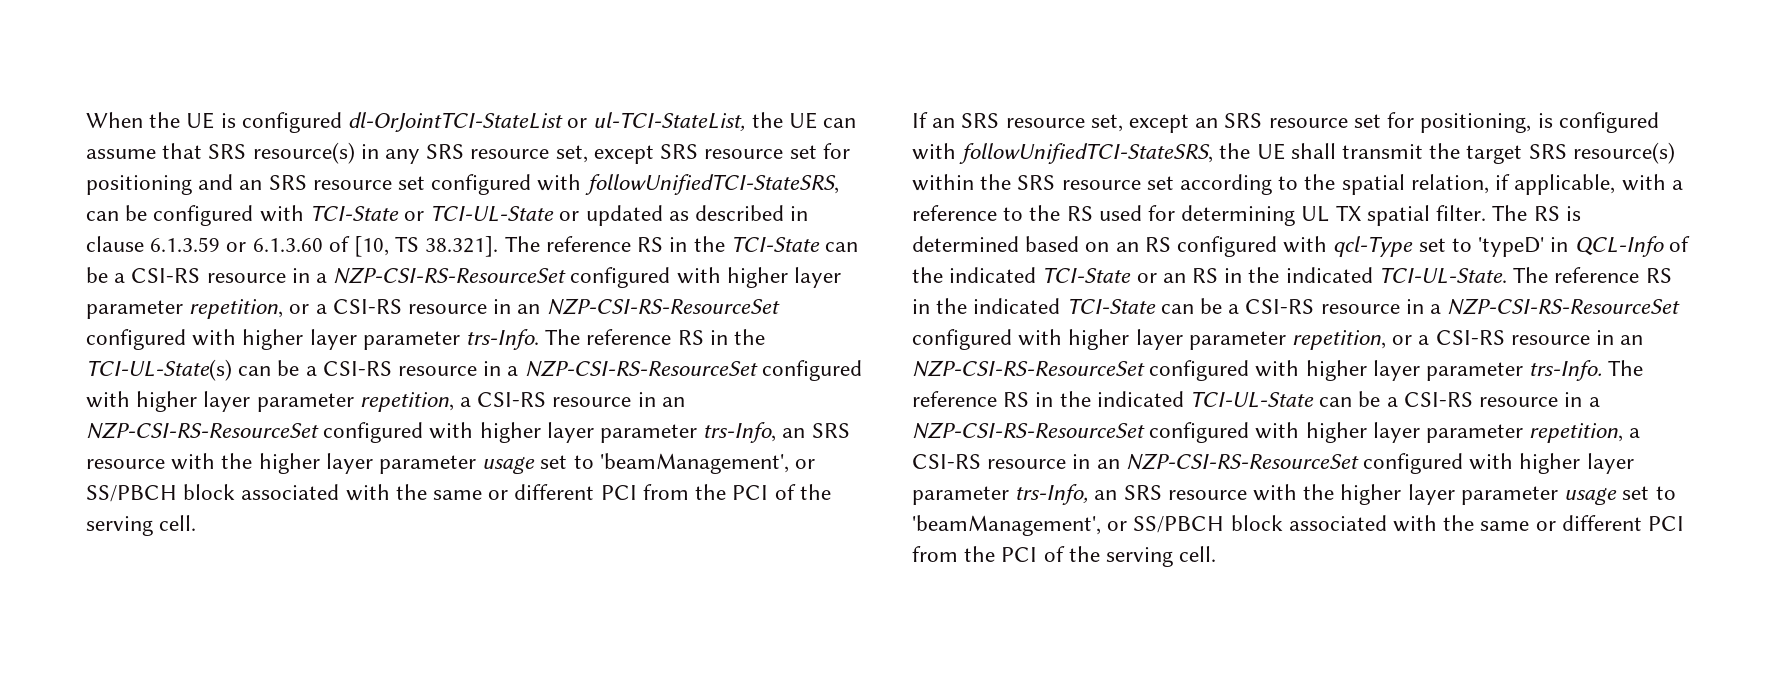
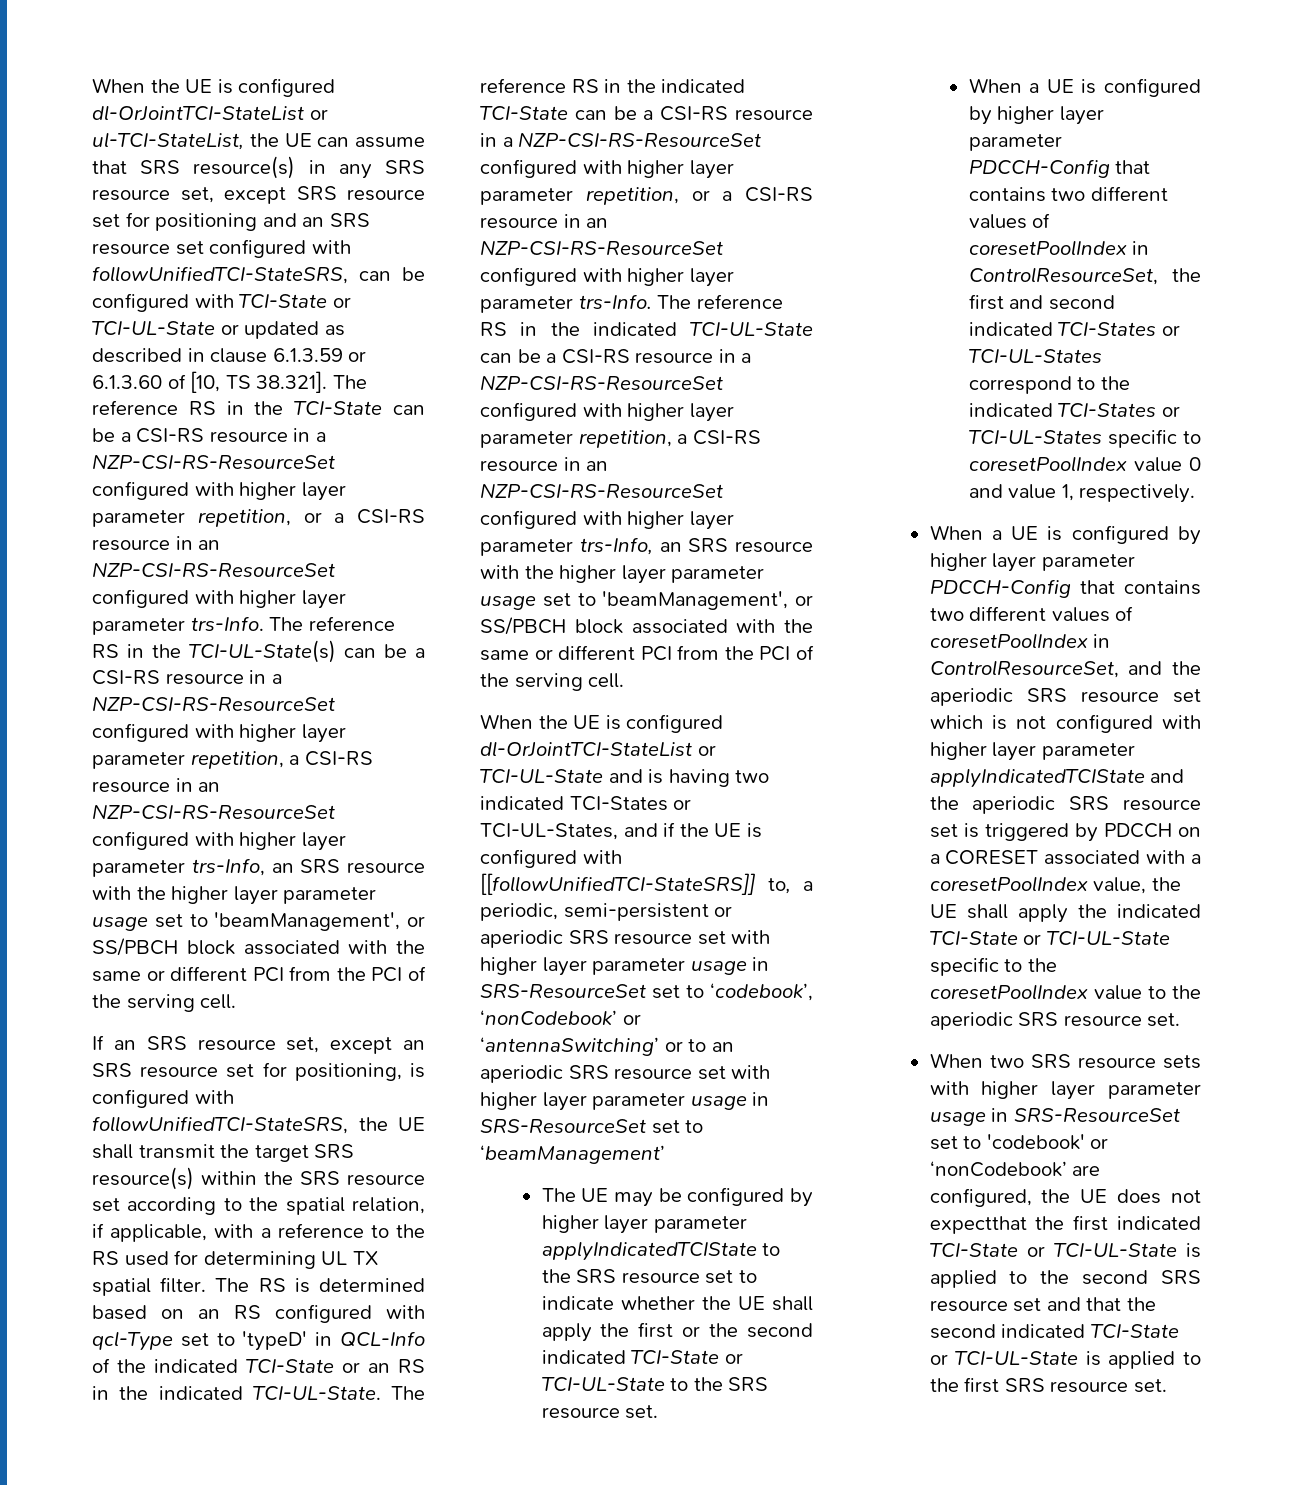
(1217, 554) none -> [480,714,724,733] [480,741,716,757] [480,769,770,787] [480,796,692,811] [480,822,762,840] [480,849,622,868] [480,873,813,895] [480,903,733,921] [480,930,771,948] [480,957,770,976] [480,983,813,1001] [480,1010,641,1025] [480,1037,734,1056] [480,1065,771,1083] [480,1092,770,1111] [480,1119,704,1134] [480,1145,665,1164] [541,1187,813,1207] [541,1215,747,1234] [541,1241,781,1261] [541,1269,757,1284] [541,1296,813,1311] [541,1322,813,1342] [541,1350,743,1364] [541,1377,769,1391] [541,1405,659,1419] [968,78,1201,97] [968,106,1104,125] [968,134,1062,151] [968,159,1151,178] [968,186,1168,202] [968,213,1051,229] [968,240,1150,256] [968,267,1201,285] [968,294,1115,310] [968,322,1180,336] [968,349,1102,363] [968,376,1130,394] [968,403,1180,417] [968,429,1201,448] [968,456,1201,472] [968,484,1196,503] [929,525,1201,545] [929,553,1135,572] [929,579,1201,598] [929,606,1134,622] [929,633,1111,649] [929,660,1201,678] [929,688,1201,706] [929,714,1201,733] [929,742,1135,761] [929,768,1185,788] [929,796,1201,814] [929,823,1201,842] [929,850,1201,865] [929,876,1181,894] [929,904,1201,923] [929,931,1170,945] [929,957,1057,976] [929,984,1201,1000] [929,1012,1181,1030] [929,1053,1201,1069] [929,1081,1201,1100] [929,1108,1180,1126] [929,1134,1109,1150] [929,1161,1101,1177] [929,1188,1201,1207] [929,1215,1201,1234] [929,1243,1201,1258] [929,1270,1201,1288] [929,1297,1156,1312] [929,1324,1179,1339] [929,1351,1201,1369] [929,1377,1167,1393] // When the UE is configured dl-OrJointTCI-StateList or TCI-UL-State and is having two indicated TCI-States or TCI-UL-States, and if the UE is configured with [[followUnifiedTCI-StateSRS]] to, a periodic, semi-persistent or aperiodic SRS resource set with higher layer parameter usage in SRS-ResourceSet set to ‘codebook’, ‘nonCodebook’ or ‘antennaSwitching’ or to an aperiodic SRS resource set with higher layer parameter usage in SRS-ResourceSet set to ‘beamManagement’ // The UE may be configured by higher layer parameter applyIndicatedTCIState to the SRS resource set to indicate whether the UE shall apply the first or the second indicated TCI-State or TCI-UL-State to the SRS resource set. // When a UE is configured by higher layer parameter PDCCH-Config that contains two different values of coresetPoolIndex in ControlResourceSet, the first and second indicated TCI-States or TCI-UL-States correspond to the indicated TCI-States or TCI-UL-States specific to coresetPoolIndex value 0 and value 1, respectively. // When a UE is configured by higher layer parameter PDCCH-Config that contains two different values of coresetPoolIndex in ControlResourceSet, and the aperiodic SRS resource set which is not configured with higher layer parameter applyIndicatedTCIState and the aperiodic SRS resource set is triggered by PDCCH on a CORESET associated with a coresetPoolIndex value, the UE shall apply the indicated TCI-State or TCI-UL-State specific to the coresetPoolIndex value to the aperiodic SRS resource set. // When two SRS resource sets with higher layer parameter usage in SRS-ResourceSet set to 'codebook' or ‘nonCodebook’ are configured, the UE does not expectthat the first indicated TCI-State or TCI-UL-State is applied to the second SRS resource set and that the second indicated TCI-State or TCI-UL-State is applied to the first SRS resource set.

